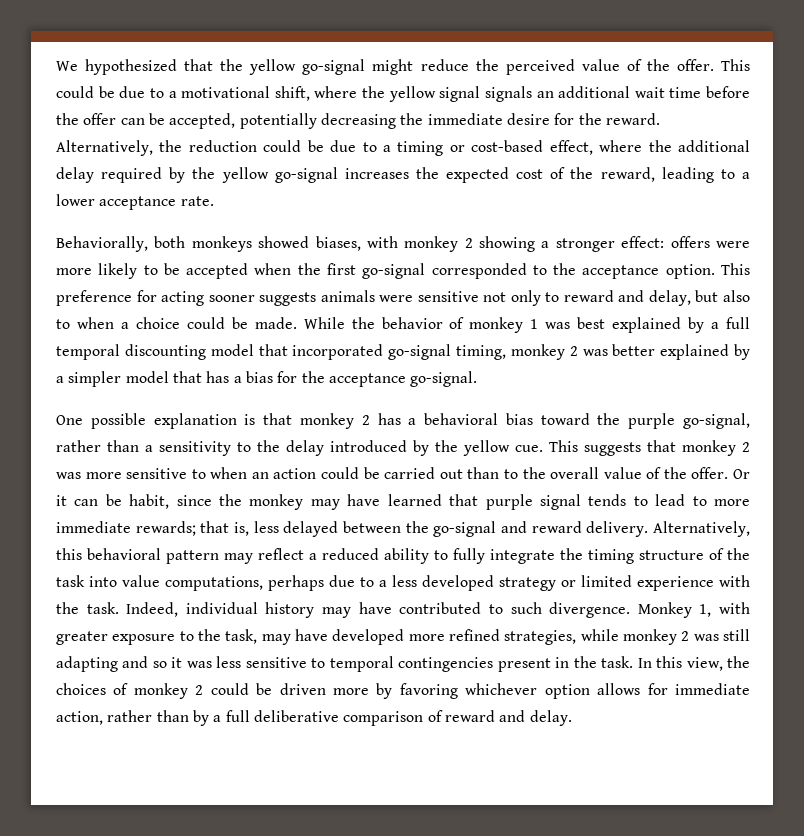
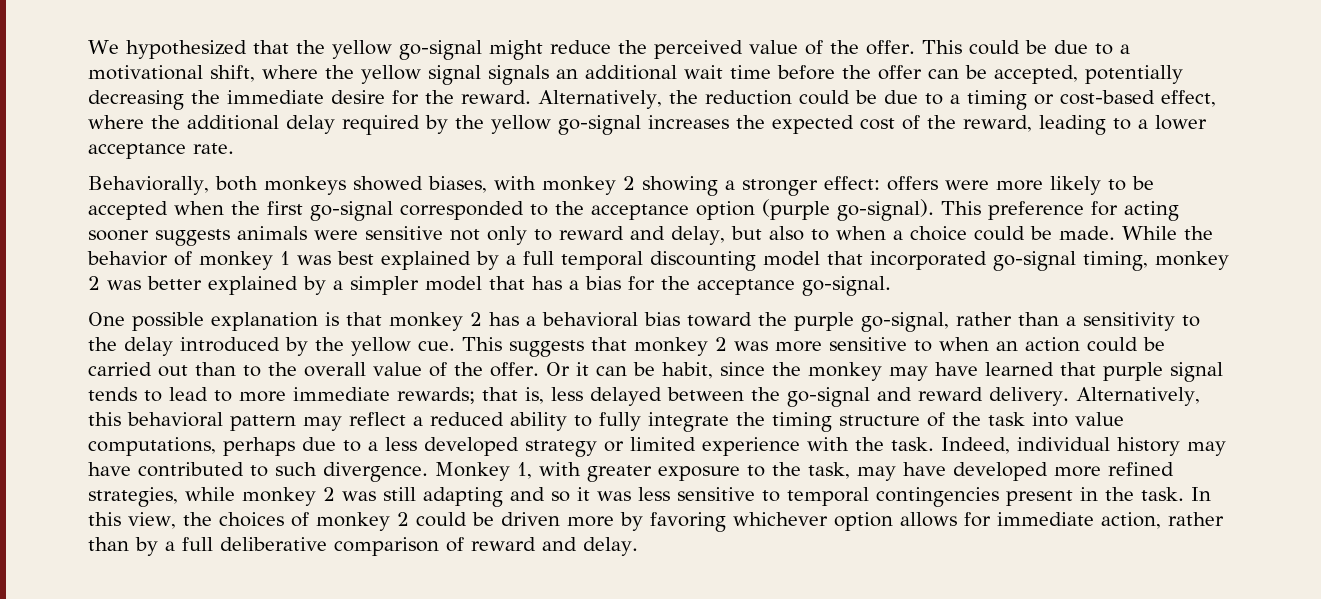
[665,264,715,279] option. -> [696,199,934,221] option (purple go-signal).

